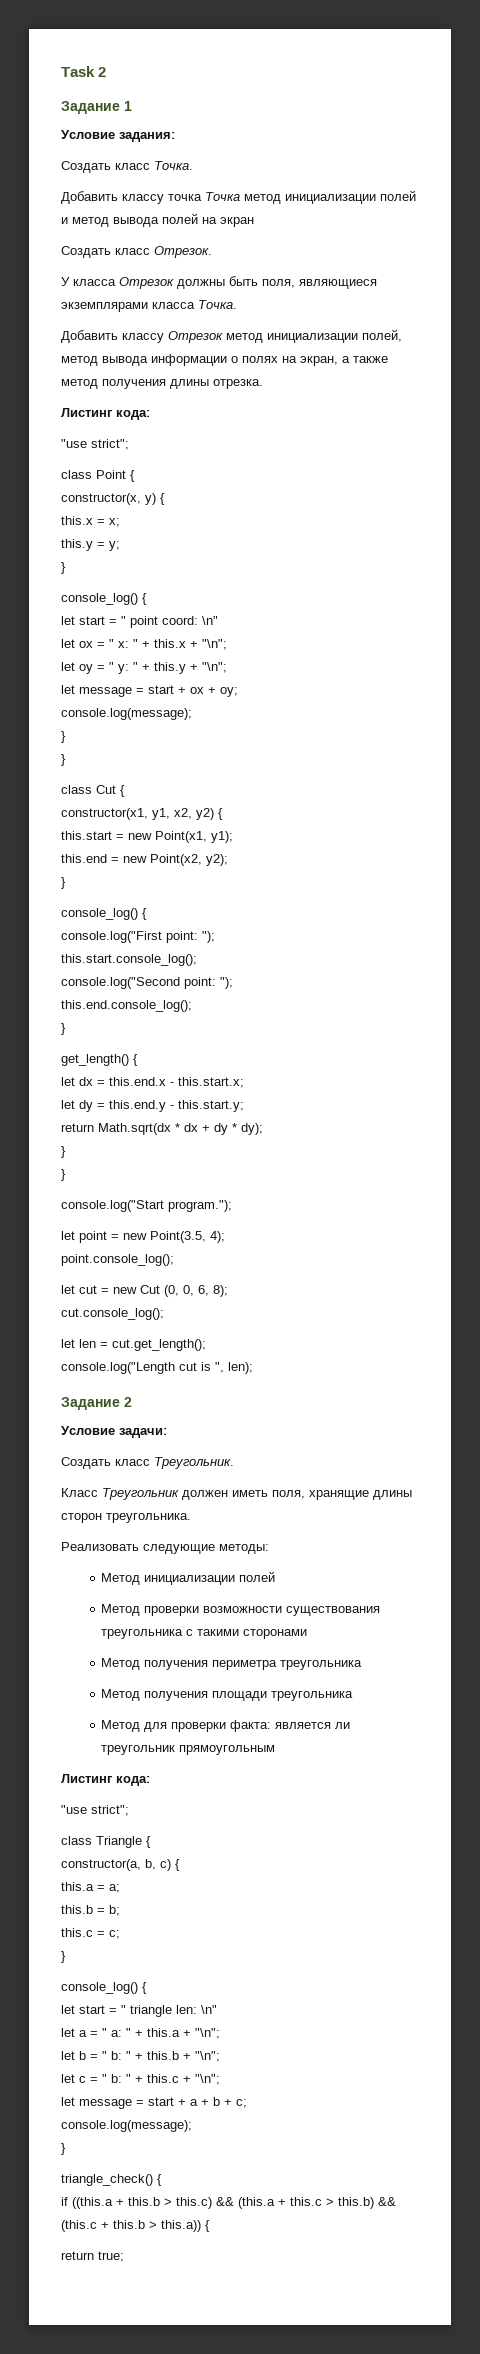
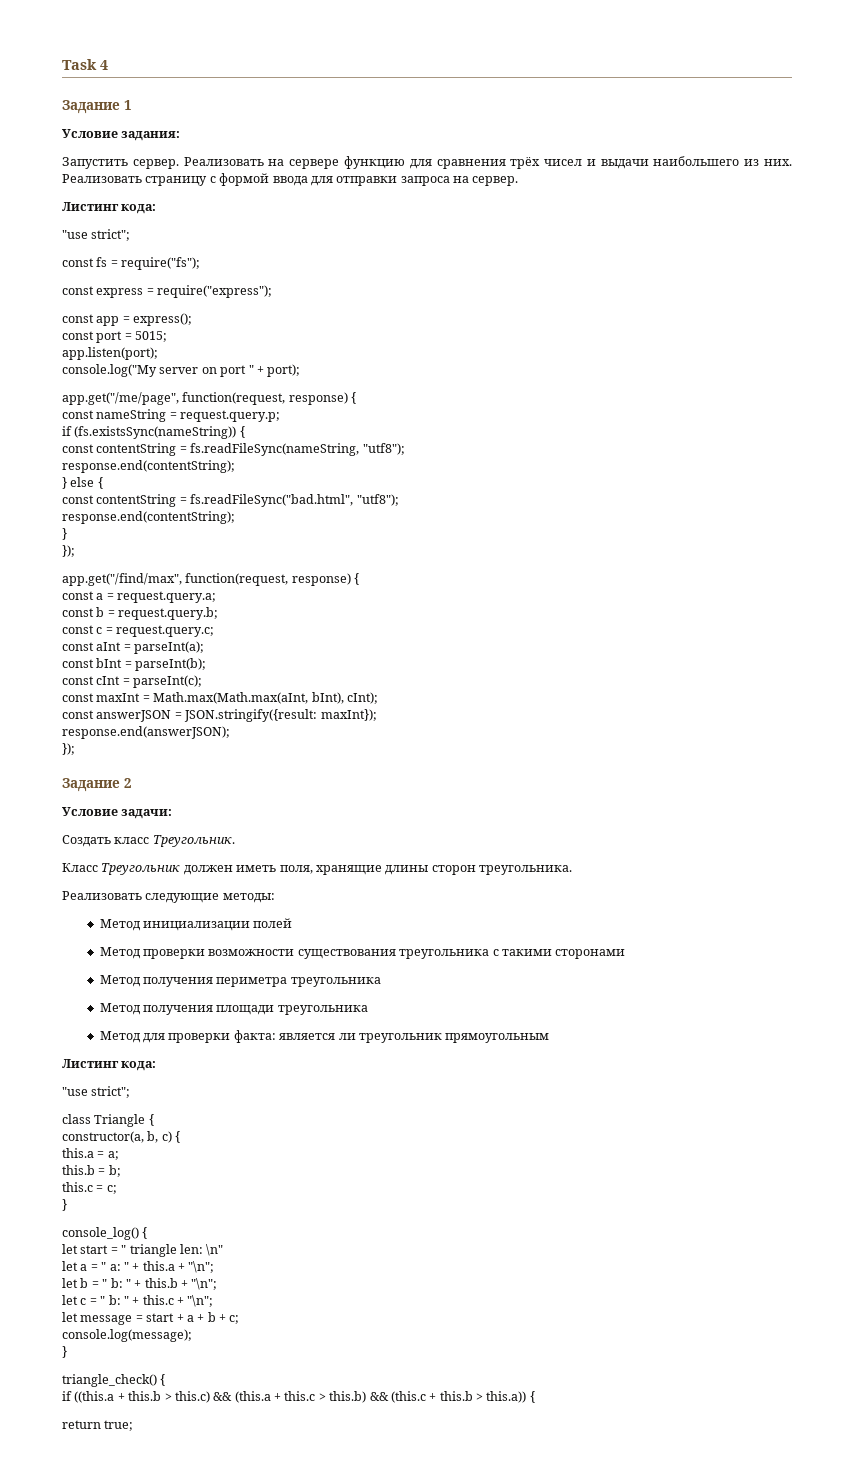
[98,67,107,77] 2 -> [100,60,108,70] 4
[61,161,193,173] [61,190,416,204] [61,213,254,227] [61,246,212,258] [61,276,377,289] [61,300,237,312] [61,329,402,343] [61,354,388,366] [61,379,263,389] [61,408,150,420] [61,439,129,450] [61,470,135,482] [61,493,165,505] [61,516,120,527] [61,539,120,551] [61,562,66,574] [61,593,147,605] [61,616,218,628] [61,639,227,650] [61,662,227,674] [61,685,238,697] [61,708,192,720] [61,731,66,743] [61,754,66,766] [61,785,125,797] [61,808,223,820] [61,831,233,843] [61,854,228,866] [61,877,66,889] [61,908,147,920] [61,931,215,943] [61,954,197,966] [61,977,233,989] [61,1000,192,1012] [61,1023,66,1035] [61,1054,138,1066] [61,1077,244,1088] [61,1100,244,1112] [61,1123,263,1135] [61,1146,66,1158] [61,1169,66,1181] [61,1200,232,1212] [61,1231,225,1243] [61,1254,174,1266] [61,1285,228,1297] [61,1308,164,1320] [61,1339,206,1351] [61,1362,253,1374] Создать класс Точка. // Добавить классу точка Точка метод инициализации полей и метод вывода полей на экран // Создать класс Отрезок. // У класса Отрезок должны быть поля, являющиеся экземплярами класса Точка. // Добавить классу Отрезок метод инициализации полей, метод вывода информации о полях на экран, а также метод получения длины отрезка. // Листинг кода: // "use strict"; // class Point { // constructor(x, y) { // this.x = x; // this.y = y; // } // console_log() { // let start = " point coord: \n" // let ox = " x: " + this.x + "\n"; // let oy = " y: " + this.y + "\n"; // let message = start + ox + oy; // console.log(message); // } // } // class Cut { // constructor(x1, y1, x2, y2) { // this.start = new Point(x1, y1); // this.end = new Point(x2, y2); // } // console_log() { // console.log("First point: "); // this.start.console_log(); // console.log("Second point: "); // this.end.console_log(); // } // get_length() { // let dx = this.end.x - this.start.x; // let dy = this.end.y - this.start.y; // return Math.sqrt(dx * dx + dy * dy); // } // } // console.log("Start program."); // let point = new Point(3.5, 4); // point.console_log(); // let cut = new Cut (0, 0, 6, 8); // cut.console_log(); // let len = cut.get_length(); // console.log("Length cut is ", len); -> [62,156,793,169] [62,173,519,186] [62,202,157,214] [62,229,131,241] [62,257,201,270] [62,285,273,298] [62,313,193,326] [62,331,168,343] [62,347,158,360] [62,364,301,377] [62,392,357,405] [62,409,281,422] [62,426,245,439] [62,443,405,456] [62,460,235,473] [62,477,103,489] [62,494,399,507] [62,511,235,524] [62,528,67,540] [62,545,75,557] [62,573,360,586] [62,591,217,603] [62,607,219,620] [62,625,215,637] [62,641,205,654] [62,658,207,671] [62,675,203,688] [62,692,378,704] [62,709,377,722] [62,726,230,739] [62,743,75,755] Запустить сервер. Реализовать на сервере функцию для сравнения трёх чисел и выдачи наибольшего из них. Реализовать страницу с формой ввода для отправки запроса на сервер. // Листинг кода: // "use strict"; // const fs = require("fs"); // const express = require("express"); // const app = express(); // const port = 5015; // app.listen(port); // console.log("My server on port " + port); // app.get("/me/page", function(request, response) { // const nameString = request.query.p; // if (fs.existsSync(nameString)) { // const contentString = fs.readFileSync(nameString, "utf8"); // response.end(contentString); // } else { // const contentString = fs.readFileSync("bad.html", "utf8"); // response.end(contentString); // } // }); // app.get("/find/max", function(request, response) { // const a = request.query.a; // const b = request.query.b; // const c = request.query.c; // const aInt = parseInt(a); // const bInt = parseInt(b); // const cInt = parseInt(c); // const maxInt = Math.max(Math.max(aInt, bInt), cInt); // const answerJSON = JSON.stringify({result: maxInt}); // response.end(answerJSON); // });

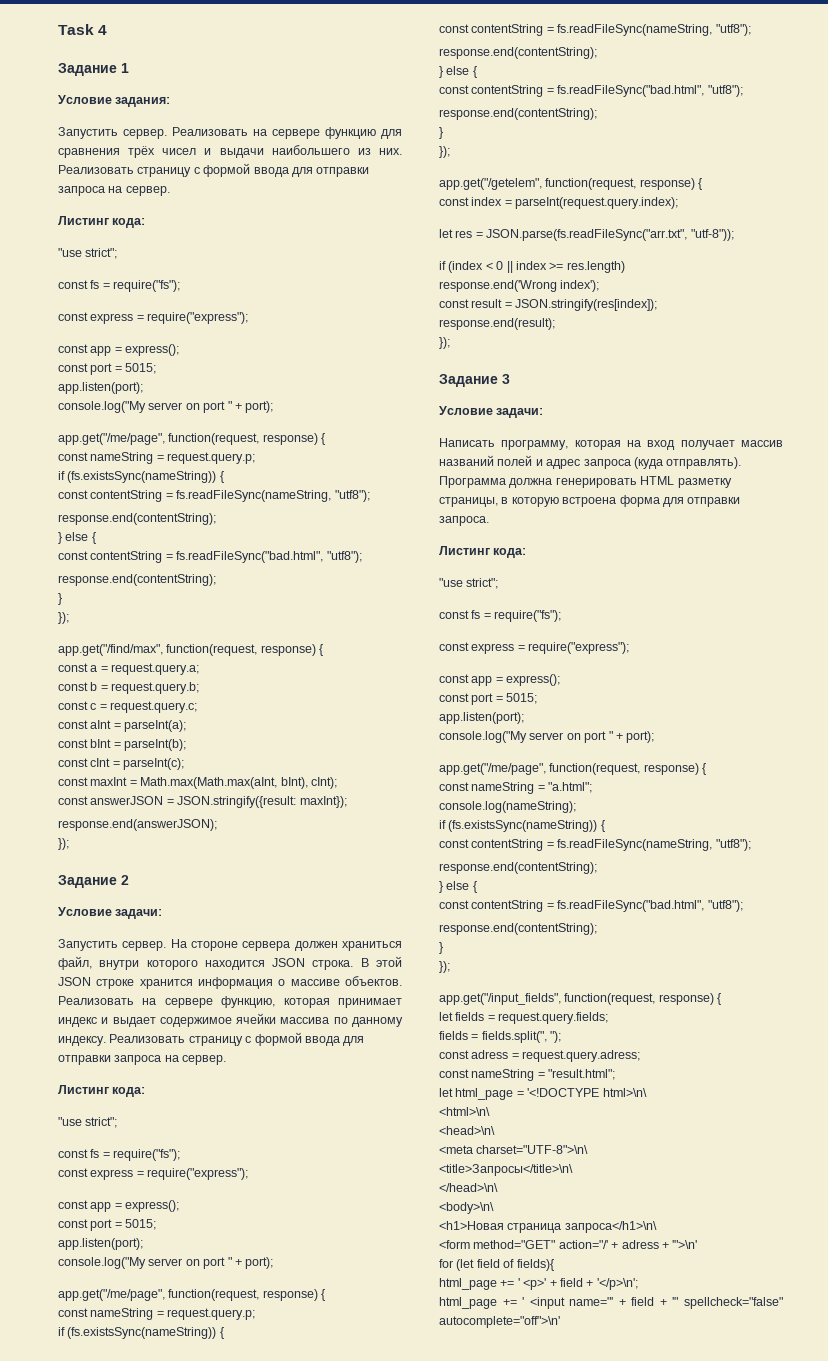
[62,835,235,847] [62,863,572,875] [62,891,275,903] [99,918,293,931] [99,947,626,959] [99,975,381,987] [99,1003,368,1015] [99,1030,550,1043] [62,1059,157,1071] [62,1086,131,1098] [62,1114,154,1127] [62,1131,181,1143] [62,1148,119,1160] [62,1165,121,1177] [62,1182,117,1194] [62,1199,67,1211] [62,1227,148,1240] [62,1244,224,1257] [62,1261,215,1273] [62,1278,218,1290] [62,1295,214,1307] [62,1312,240,1325] [62,1329,192,1342] [62,1346,67,1358] [62,1374,166,1387] [62,1391,535,1403] [62,1420,134,1431] Создать класс Треугольник. // Класс Треугольник должен иметь поля, хранящие длины сторон треугольника. // Реализовать следующие методы: // Метод инициализации полей // Метод проверки возможности существования треугольника с такими сторонами // Метод получения периметра треугольника // Метод получения площади треугольника // Метод для проверки факта: является ли треугольник прямоугольным // Листинг кода: // "use strict"; // class Triangle { // constructor(a, b, c) { // this.a = a; // this.b = b; // this.c = c; // } // console_log() { // let start = " triangle len: \n" // let a = " a: " + this.a + "\n"; // let b = " b: " + this.b + "\n"; // let c = " b: " + this.c + "\n"; // let message = start + a + b + c; // console.log(message); // } // triangle_check() { // if ((this.a + this.b > this.c) && (this.a + this.c > this.b) && (this.c + this.b > this.a)) { // return true; -> [58,939,402,951] [58,956,402,970] [58,976,403,989] [58,996,402,1008] [58,1013,403,1027] [58,1032,365,1046] [58,1055,227,1065] [58,1085,146,1097] [58,1117,118,1128] [58,1149,181,1161] [58,1168,249,1180] [58,1200,180,1212] [58,1219,157,1231] [58,1238,143,1250] [58,1257,274,1269] [58,1289,326,1301] [58,1308,256,1320] [58,1327,224,1339] [439,24,751,36] [439,47,597,59] [439,66,477,78] [439,85,743,97] [439,108,597,120] [439,127,443,139] [439,146,450,158] [439,178,703,190] [439,197,679,209] [439,229,734,241] [439,261,625,273] [439,280,600,292] [439,299,658,311] [439,318,555,330] [439,337,450,349] [439,374,510,387] [439,406,544,418] [439,438,783,450] [439,455,742,469] [439,476,732,488] [439,495,741,507] [439,516,489,526] [439,546,527,558] [439,578,499,589] [439,610,562,622] [439,642,630,654] [439,674,561,686] [439,693,538,705] [439,712,524,724] [439,731,655,743] [439,763,707,775] [439,782,593,794] [439,801,576,813] [439,820,605,832] [439,839,751,851] [439,862,597,874] [439,881,477,893] [439,900,743,912] [439,923,597,935] [439,942,443,954] [439,961,450,973] [439,993,722,1005] [439,1012,609,1024] [439,1031,562,1043] [439,1050,641,1062] [439,1069,616,1081] [439,1088,647,1100] [439,1107,490,1116] [439,1126,495,1135] [439,1145,589,1154] [439,1164,573,1176] [439,1183,498,1192] [439,1202,494,1214] [439,1221,657,1233] [439,1240,698,1249] [439,1259,554,1271] [439,1278,638,1290] [439,1297,783,1309] [439,1316,560,1328] Запустить сервер. На стороне сервера должен храниться файл, внутри которого находится JSON строка. В этой JSON строке хранится информация о массиве объектов. Реализовать на сервере функцию, которая принимает индекс и выдает содержимое ячейки массива по данному индексу. Реализовать страницу с формой ввода для отправки запроса на сервер. // Листинг кода: // "use strict"; // const fs = require("fs"); // const express = require("express"); // const app = express(); // const port = 5015; // app.listen(port); // console.log("My server on port " + port); // app.get("/me/page", function(request, response) { // const nameString = request.query.p; // if (fs.existsSync(nameString)) { // const contentString = fs.readFileSync(nameString, "utf8"); // response.end(contentString); // } else { // const contentString = fs.readFileSync("bad.html", "utf8"); // response.end(contentString); // } // }); // app.get("/getelem", function(request, response) { // const index = parseInt(request.query.index); // let res = JSON.parse(fs.readFileSync("arr.txt", "utf-8")); // if (index < 0 || index >= res.length) // response.end('Wrong index'); // const result = JSON.stringify(res[index]); // response.end(result); // }); // Задание 3 // Условие задачи: // Написать программу, которая на вход получает массив названий полей и адрес запроса (куда отправлять). Программа должна генерировать HTML разметку страницы, в которую встроена форма для отправки запроса. // Листинг кода: // "use strict"; // const fs = require("fs"); // const express = require("express"); // const app = express(); // const port = 5015; // app.listen(port); // console.log("My server on port " + port); // app.get("/me/page", function(request, response) { // const nameString = "a.html"; // console.log(nameString); // if (fs.existsSync(nameString)) { // const contentString = fs.readFileSync(nameString, "utf8"); // response.end(contentString); // } else { // const contentString = fs.readFileSync("bad.html", "utf8"); // response.end(contentString); // } // }); // app.get("/input_fields", function(request, response) { // let fields = request.query.fields; // fields = fields.split(", "); // const adress = request.query.adress; // const nameString = "result.html"; // let html_page = '<!DOCTYPE html>\n\ // <html>\n\ // <head>\n\ // <meta charset="UTF-8">\n\ // <title>Запросы</title>\n\ // </head>\n\ // <body>\n\ // <h1>Новая страница запроса</h1>\n\ // <form method="GET" action="/' + adress + '">\n' // for (let field of fields){ // html_page += ' <p>' + field + '</p>\n'; // html_page += ' <input name="' + field + '" spellcheck="false" autocomplete="off">\n'

